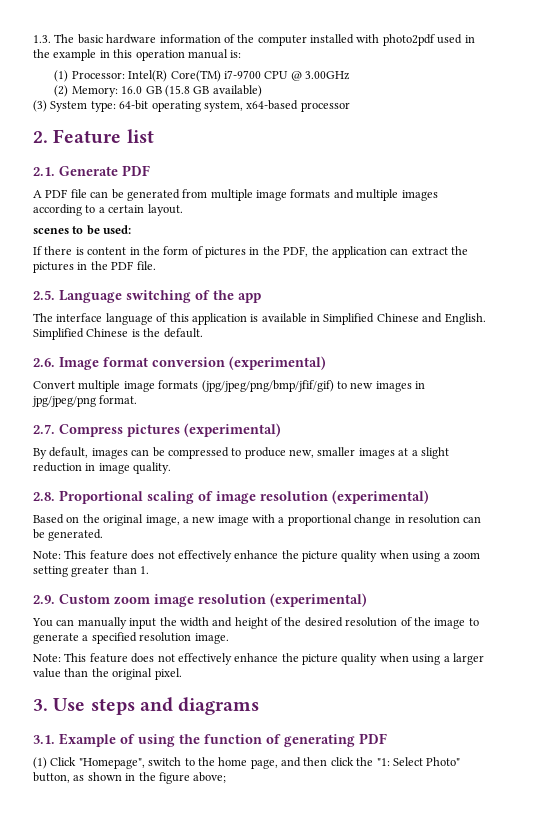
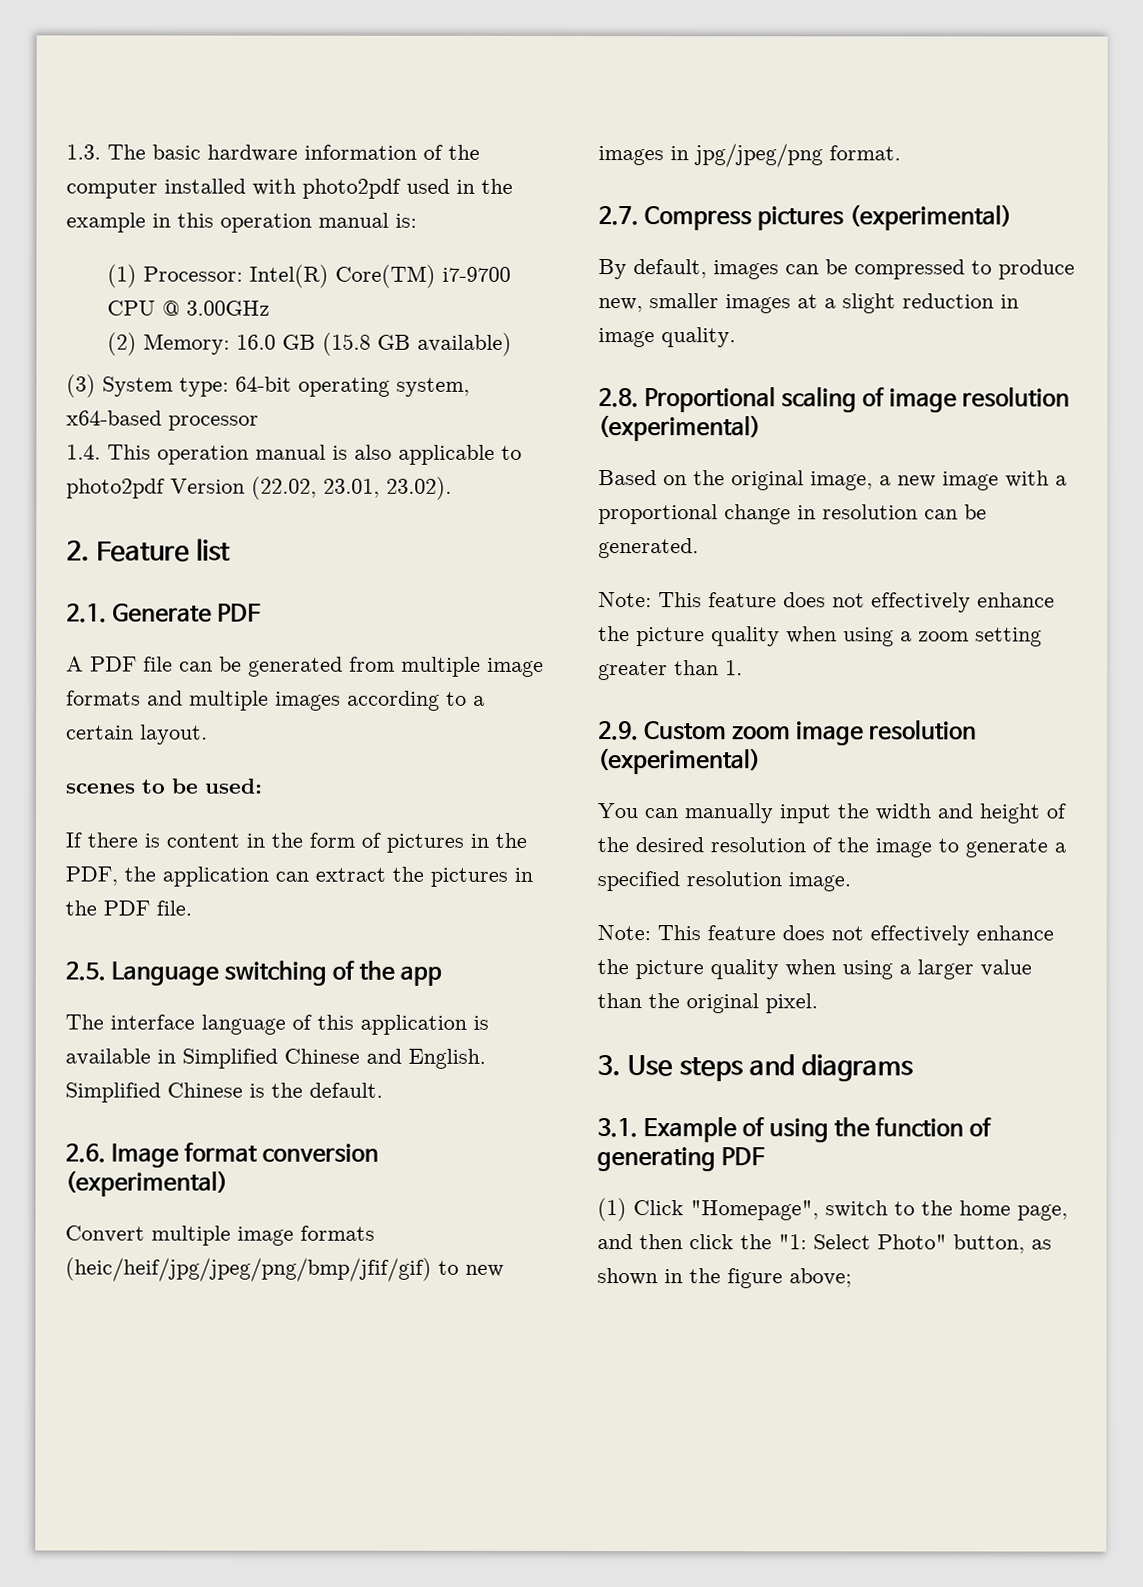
(350, 107) none -> [66,444,522,465] [66,476,452,500] // 1.4. This operation manual is also applicable to photo2pdf Version (22.02, 23.01, 23.02).
[201,380,334,392] (jpg/jpeg/png/bmp/jfif/gif) -> [65,1257,432,1282] (heic/heif/jpg/jpeg/png/bmp/jfif/gif)

